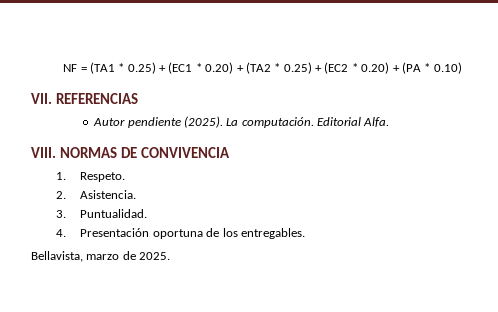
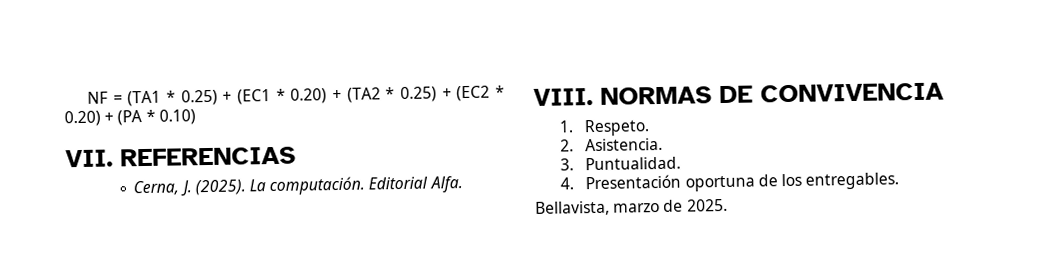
[93,117,181,128] Autor pendiente -> [133,180,192,197] Cerna, J.

